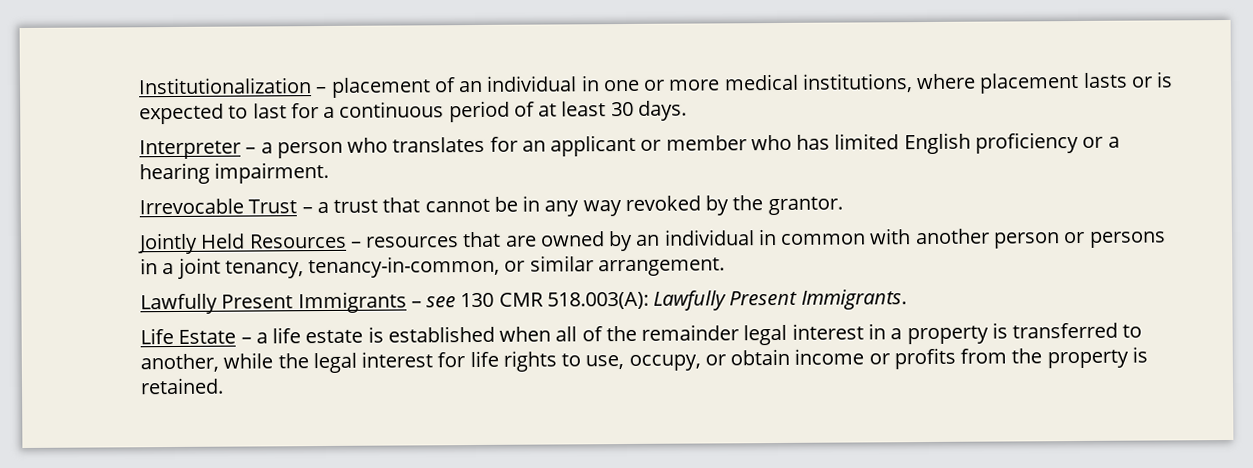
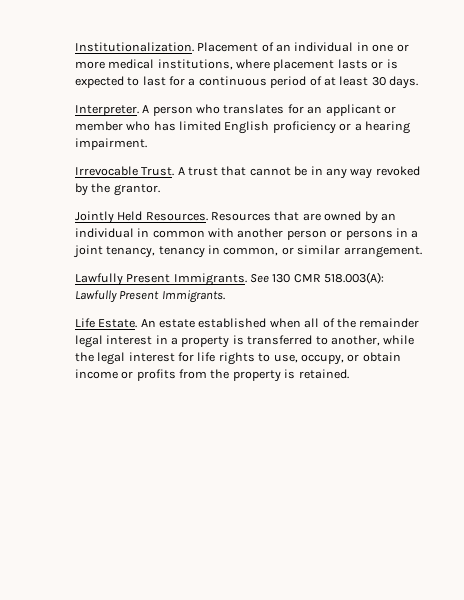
[137,77,431,98] Institutionalization – placement -> [74,42,259,52] Institutionalization. Placement
[138,139,273,160] Interpreter – a -> [74,105,150,116] Interpreter. A
[248,199,329,214] Trust – a -> [141,167,185,176] Trust. A
[248,233,460,249] Resources – resources -> [145,212,272,221] Resources. Resources
[308,255,501,279] tenancy-in-common, -> [158,245,279,258] tenancy in common,
[297,291,457,314] Immigrants – see -> [173,273,270,286] Immigrants. See
[178,326,384,344] Estate – a life estate is -> [98,319,196,328] Estate. An estate

